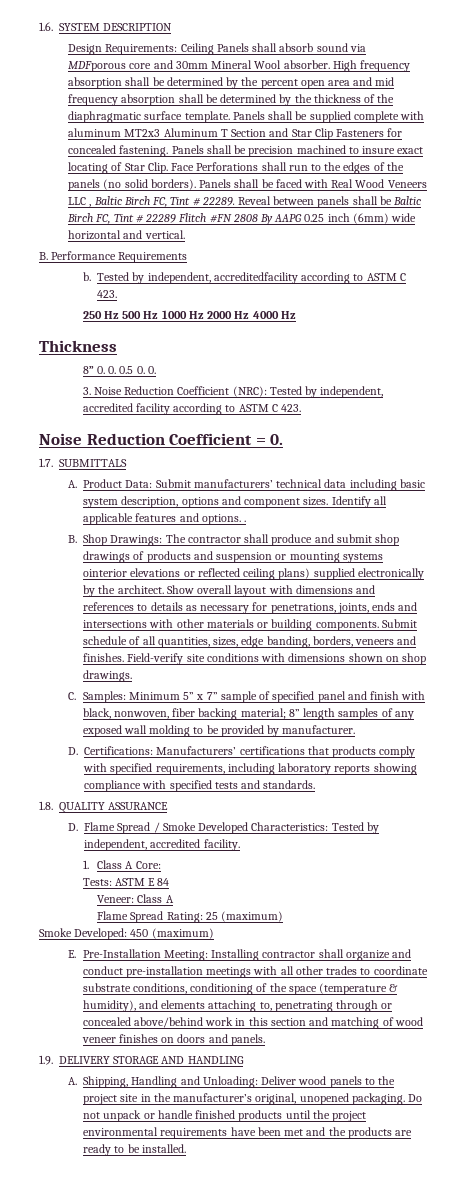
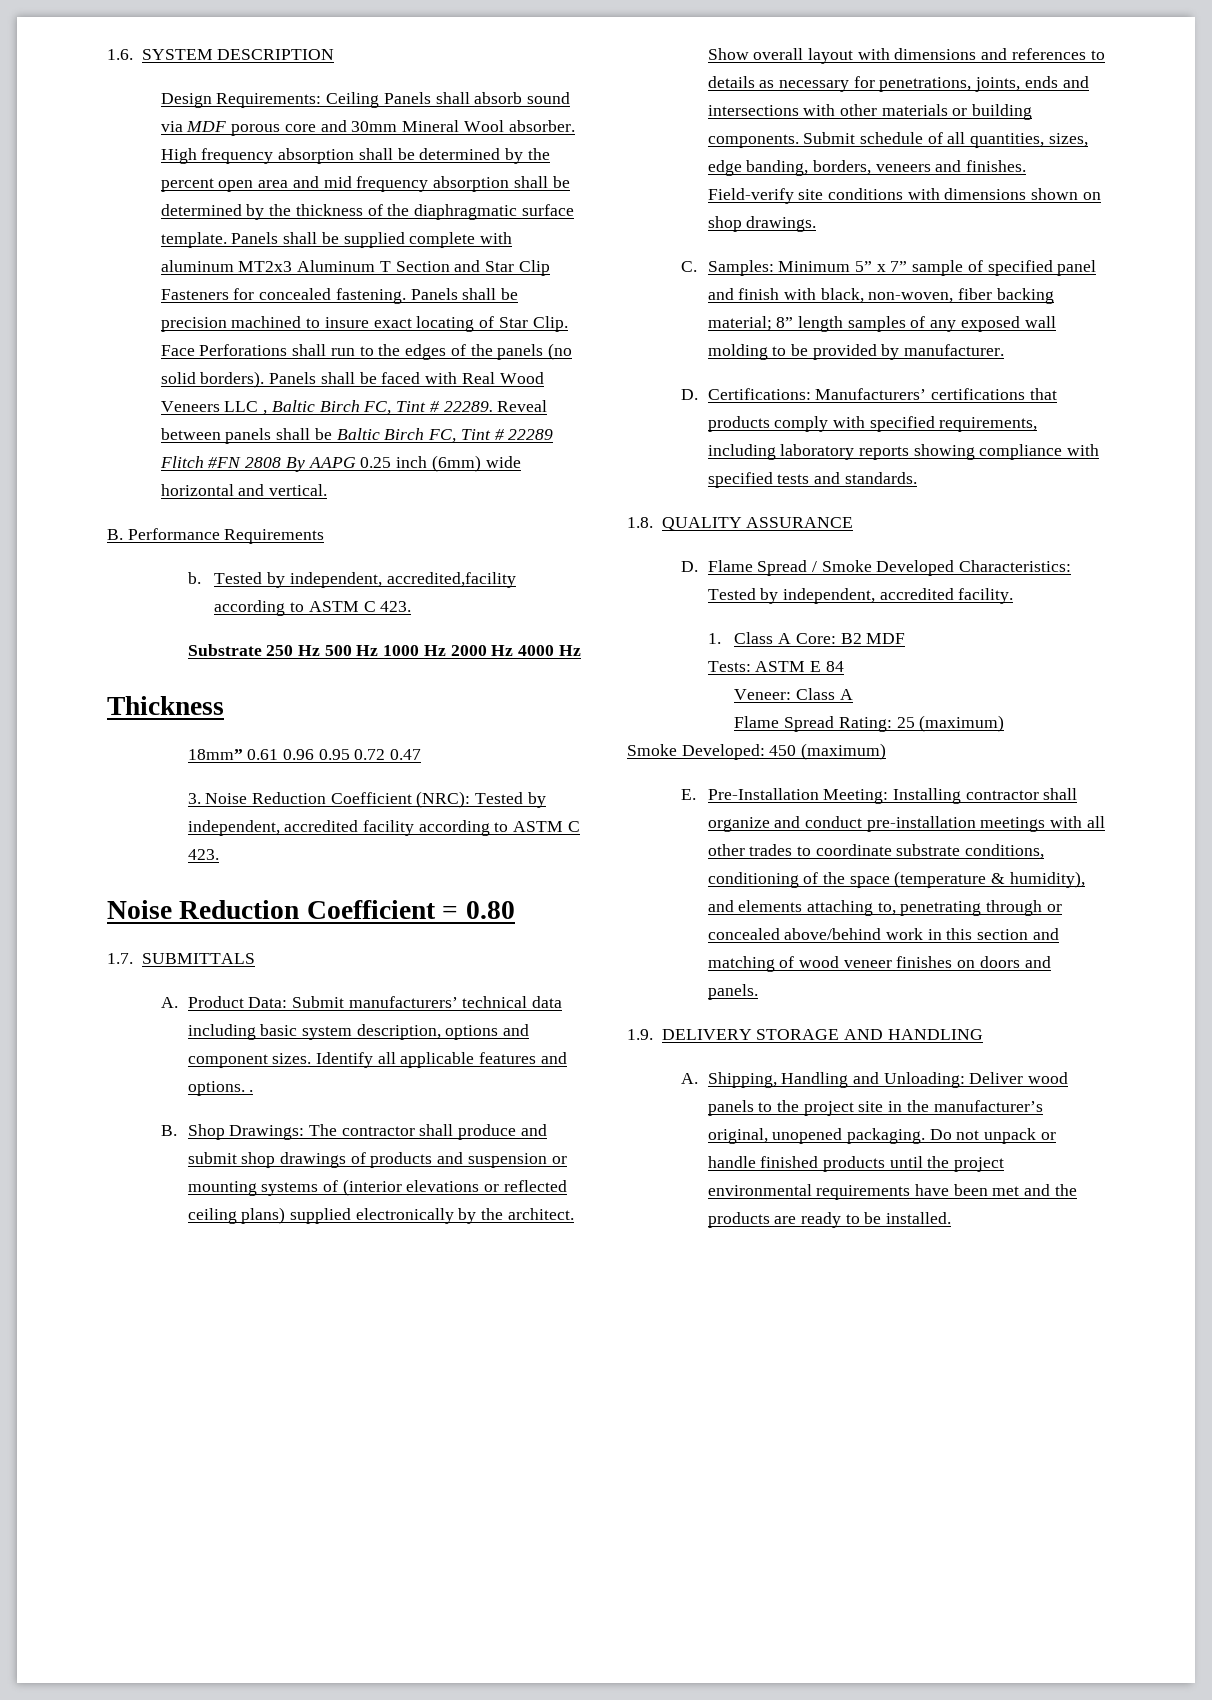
[68,61,127,72] MDFporous -> [186,121,281,136] MDF porous
[213,272,406,284] [97,290,118,298] accreditedfacility according to ASTM C 423. // -> [386,572,516,588] [214,600,412,616] [187,644,262,656] accredited,facility according to ASTM C 423. // Substrate
[82,366,156,374] 8” 0. 0. 0.5 0. 0. -> [187,749,422,760] 18mm” 0.61 0.96 0.95 0.72 0.47
[270,434,284,445] 0. -> [465,901,515,919] 0.80
[83,569,128,577] ointerior -> [323,1179,402,1196] of (interior
[113,711,169,719] nonwoven, -> [868,292,954,303] non-woven,
(161, 865) none -> [840,633,906,644] B2 MDF

